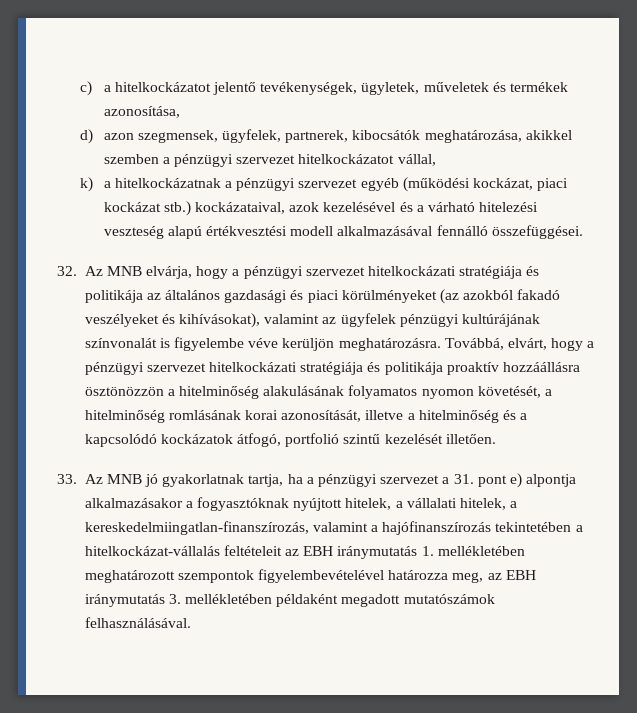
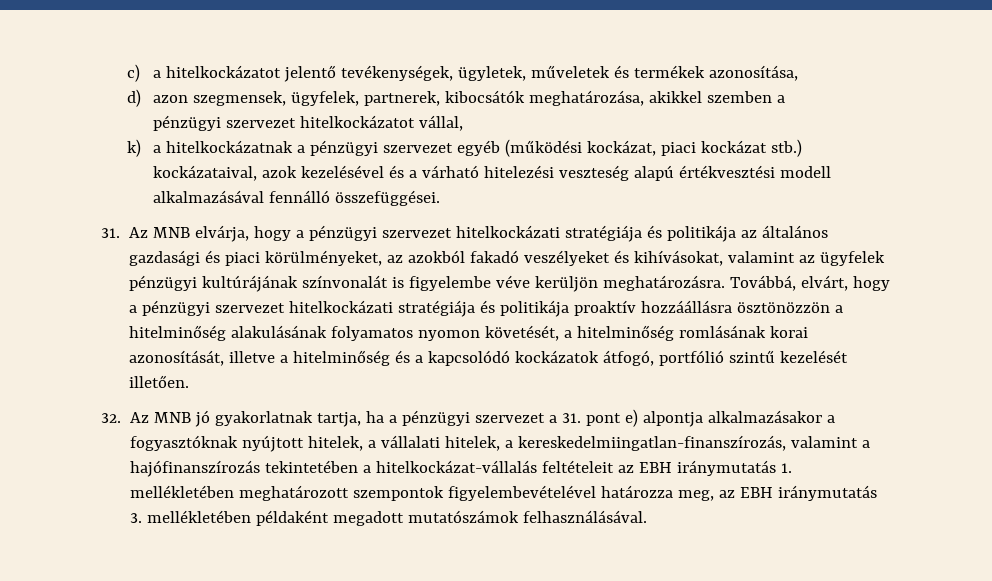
(170, 160) none -> (785, 99) //
[57,266,77,276] 32. -> [101,228,120,238] 31.
[341,289,460,304] körülményeket (az -> [265,250,404,266] körülményeket, az
[179,313,261,328] kihívásokat), -> [634,250,724,266] kihívásokat,
[285,433,340,447] portfolió -> [659,350,725,366] portfólió
[57,474,77,484] 33. -> [101,413,121,423] 32.

